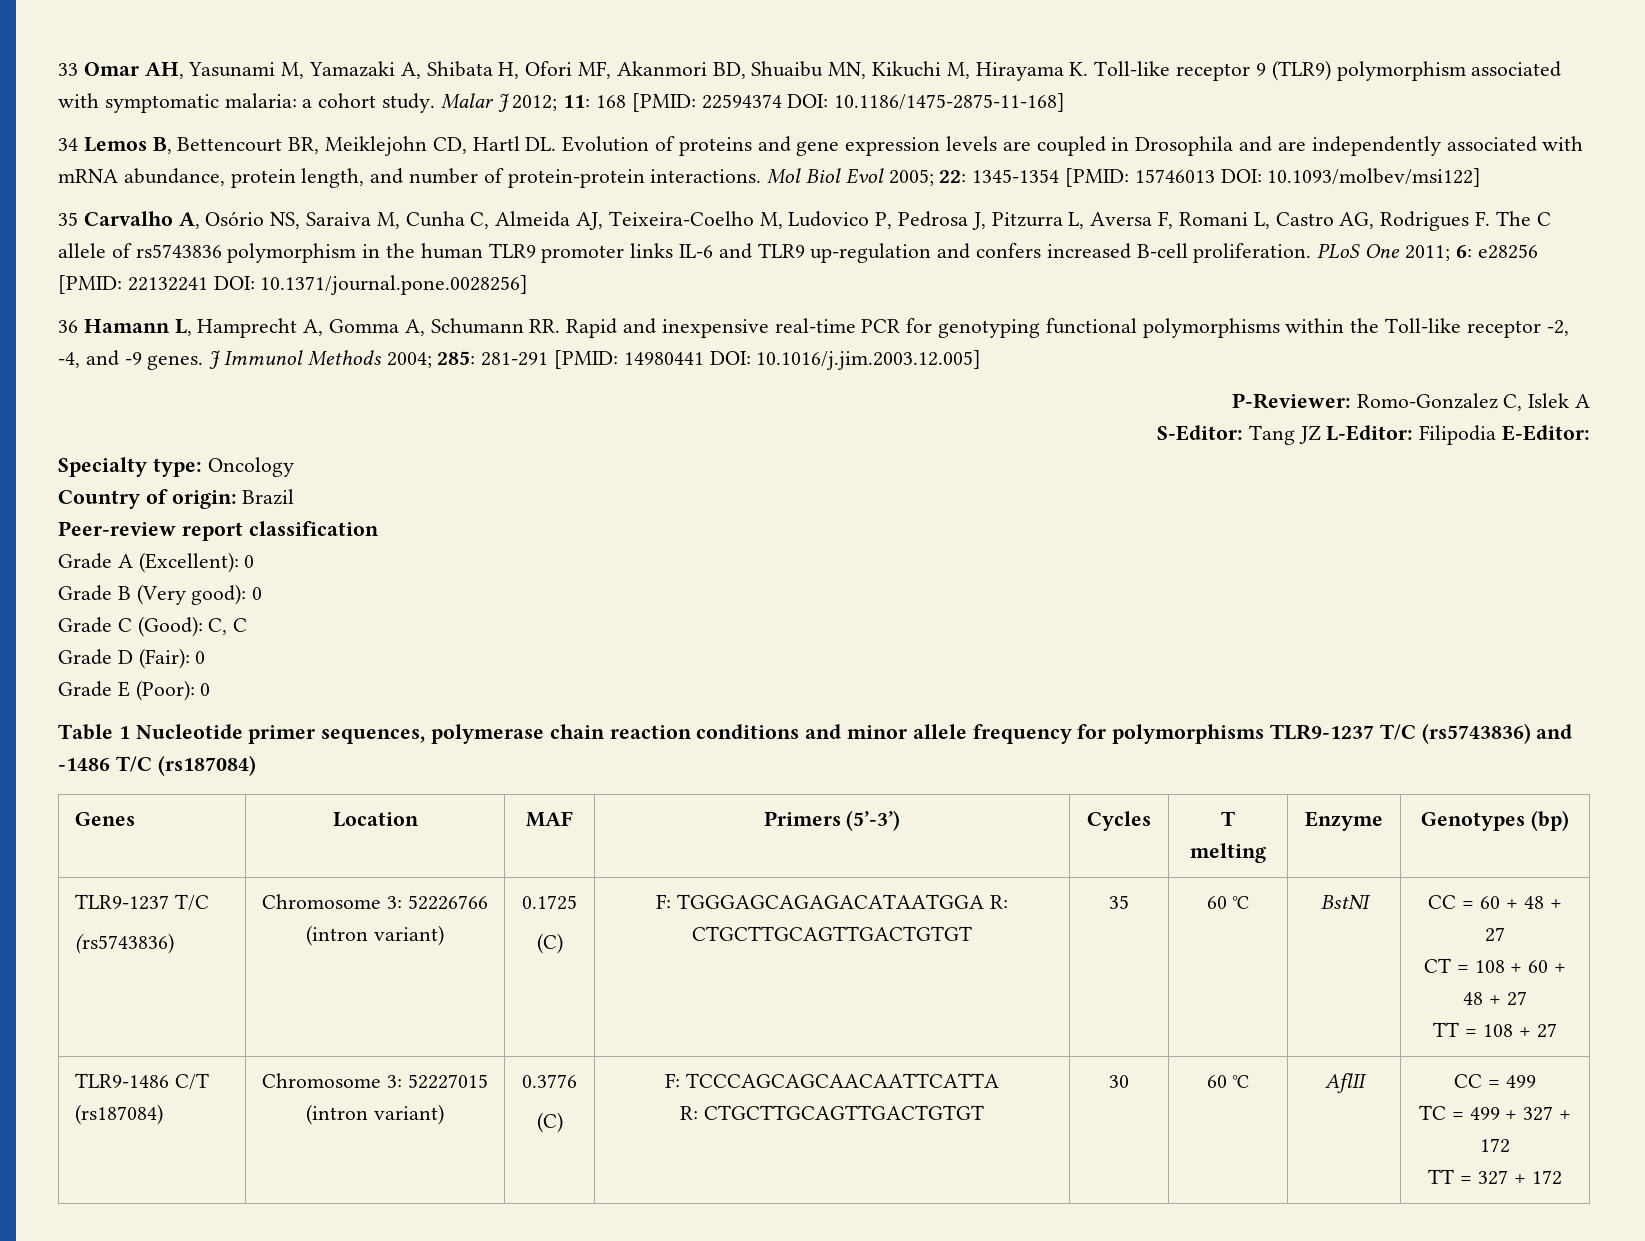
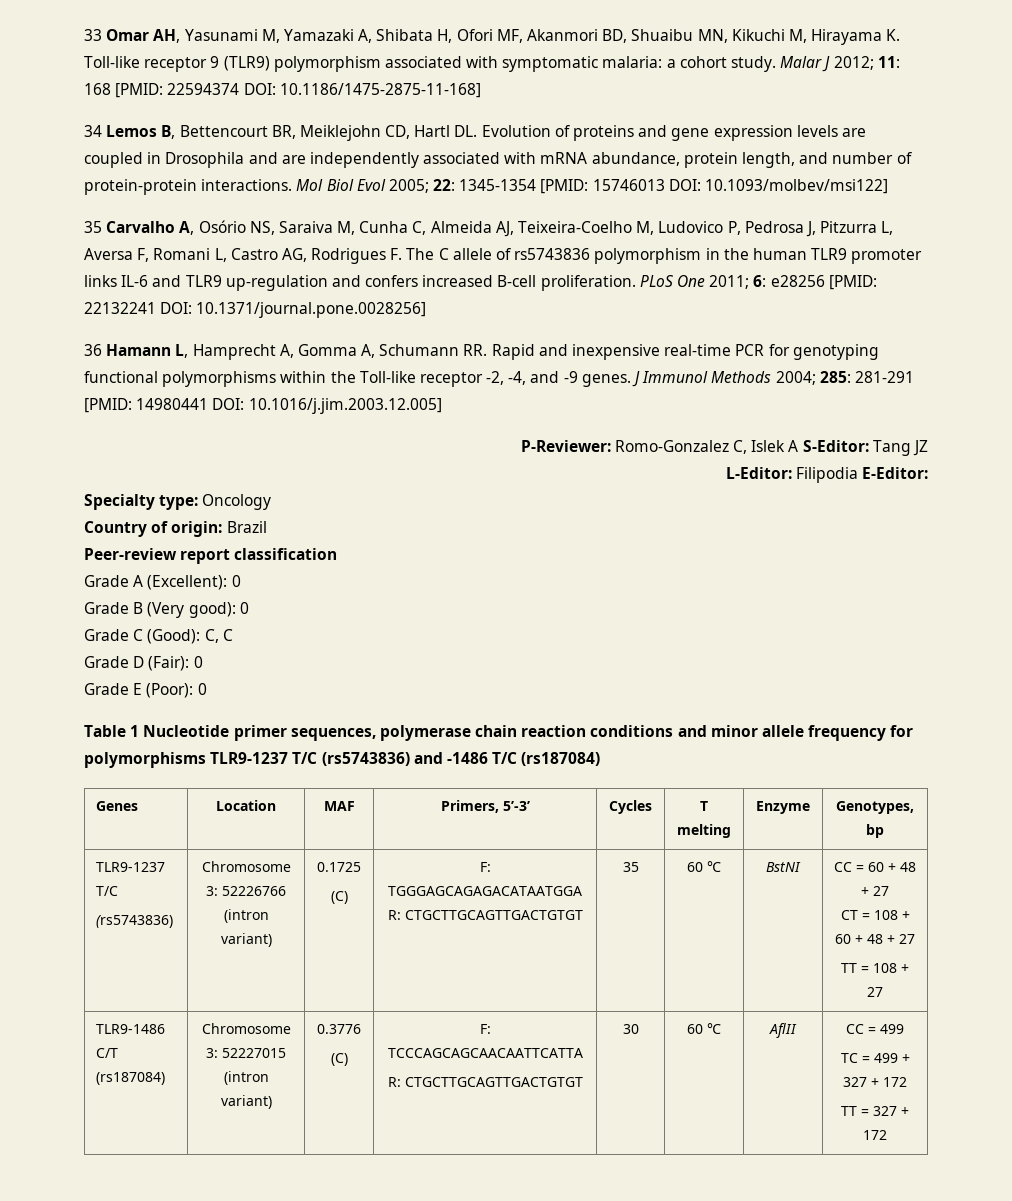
(1591, 401) // -> (799, 446) none
(1321, 434) none -> (928, 448) //
[763,810,901,831] Primers (5’-3’) -> [440,800,530,813] Primers, 5’-3’
[1421,810,1569,831] Genotypes (bp) -> [836,801,914,814] [866,824,884,838] Genotypes, bp

